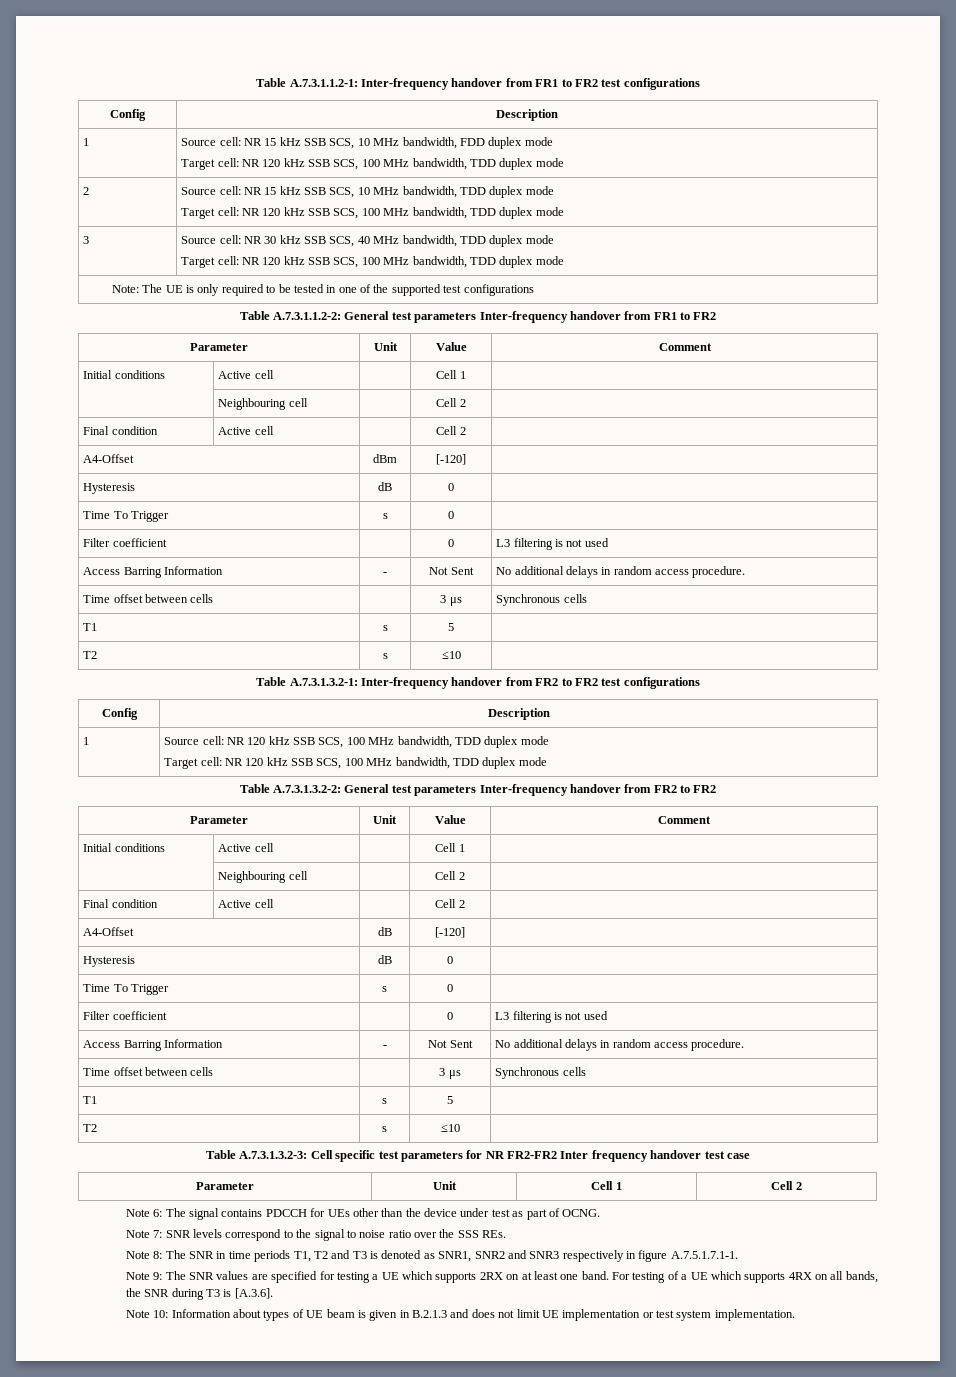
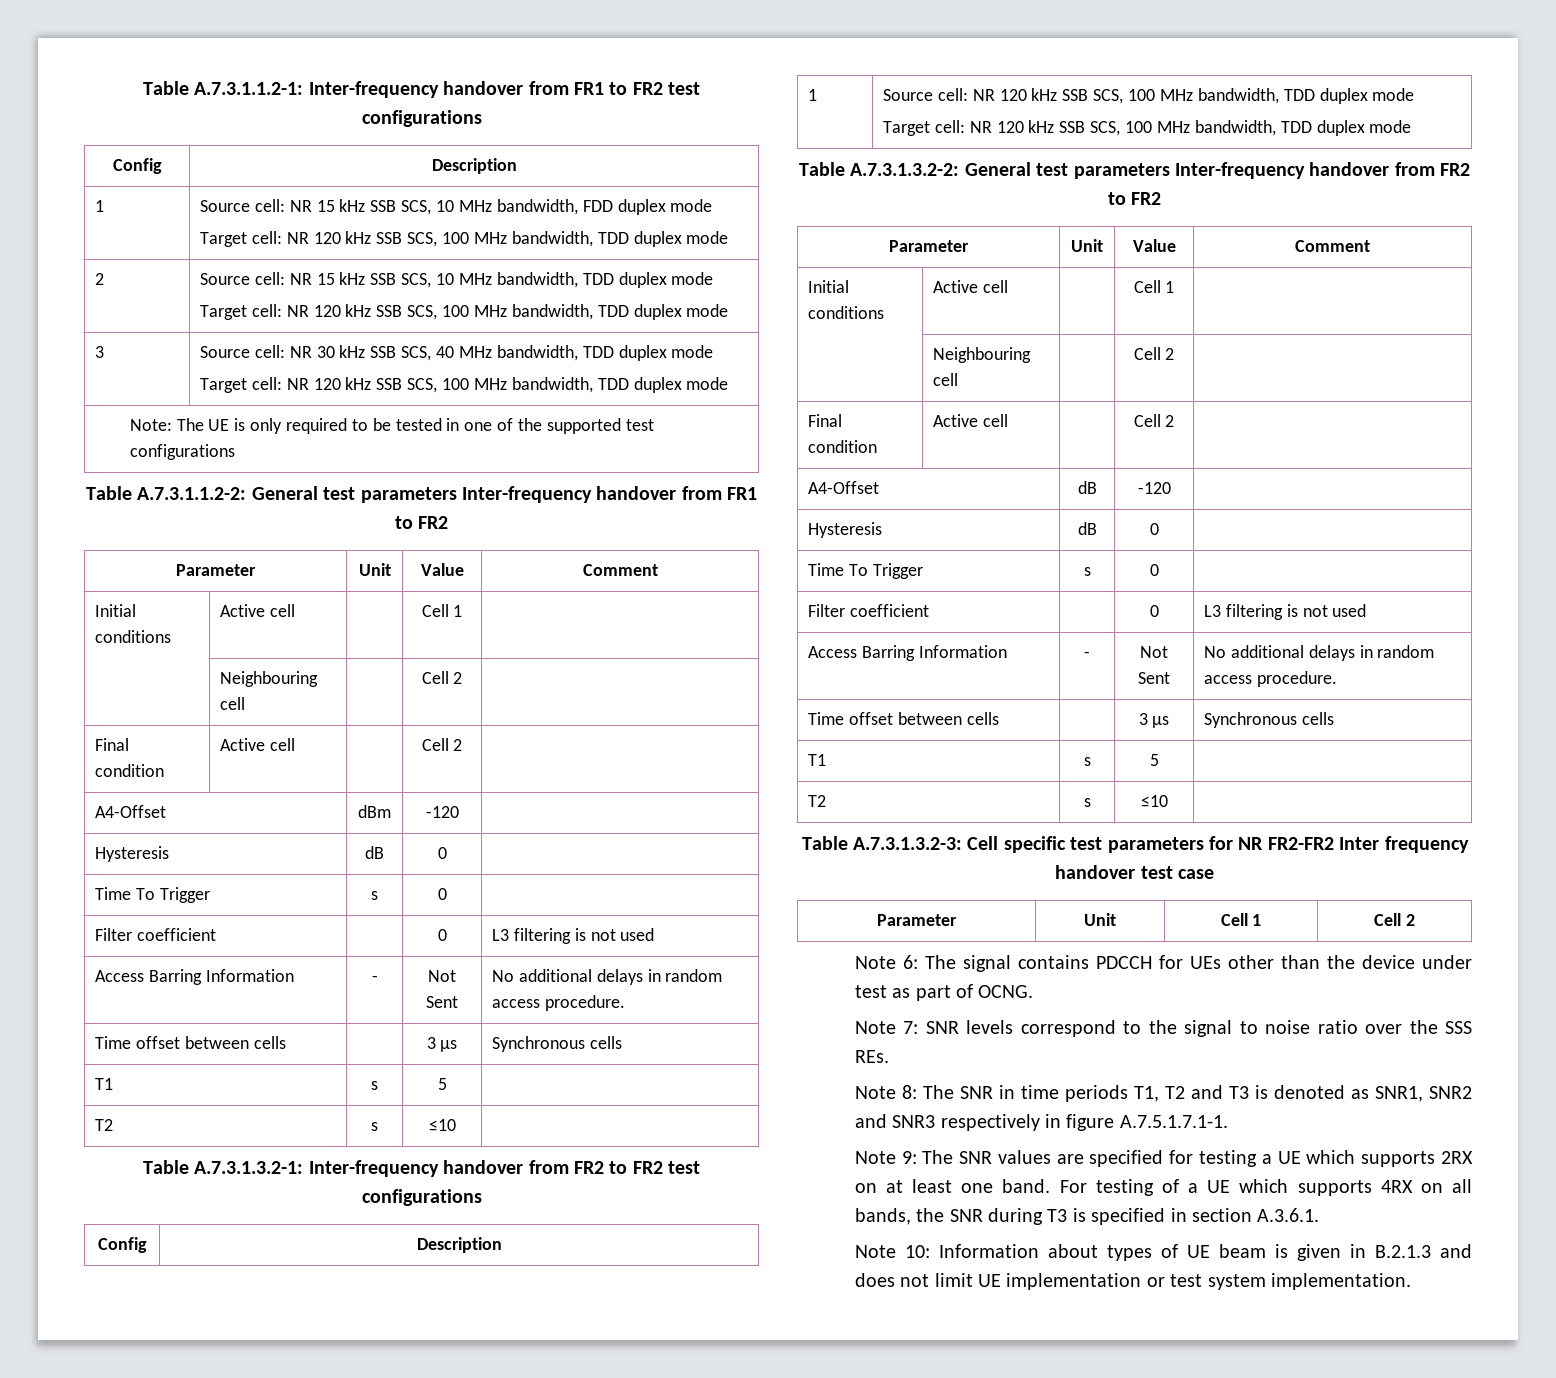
[436,454,466,465] [-120] -> [425,806,459,818] -120
[435,927,465,938] [-120] -> [1137,482,1171,494] -120
[234,1288,273,1299] [A.3.6]. -> [1091,1208,1320,1225] specified in section A.3.6.1.

